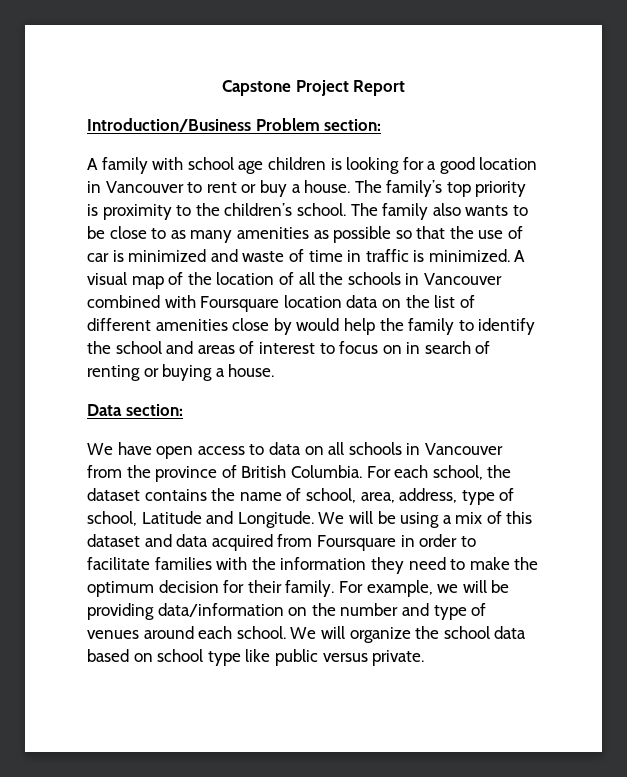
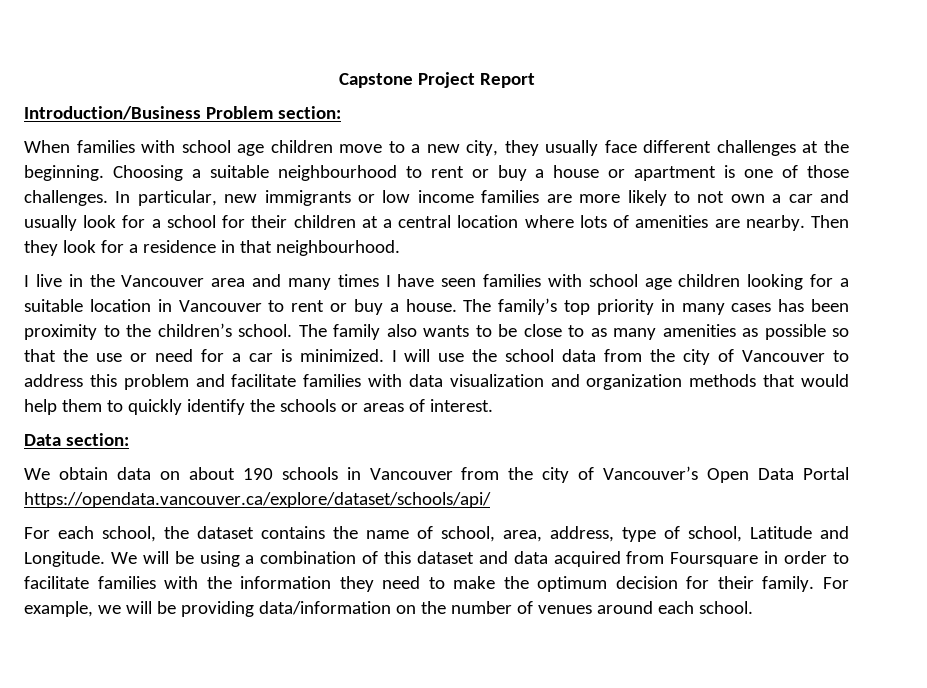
[87,157,342,174] A family with school age children is -> [24,140,849,156] [24,165,849,181] [24,190,849,206] [24,215,849,231] [24,240,400,256] [24,274,741,290] When families with school age children move to a new city, they usually face different challenges at the beginning. Choosing a suitable neighbourhood to rent or buy a house or apartment is one of those challenges. In particular, new immigrants or low income families are more likely to not own a car and usually look for a school for their children at a central location where lots of amenities are nearby. Then they look for a residence in that neighbourhood. // I live in the Vancouver area and many times I have seen families with school age children
[439,157,475,174] good -> [24,299,83,312] suitable
[87,204,98,216] is -> [660,299,850,315] in many cases has been
[508,226,524,239] [87,249,526,262] [87,272,502,289] [87,295,475,312] [87,318,536,335] [87,341,491,354] [87,364,275,381] [87,404,183,416] [87,442,345,459] of car is minimized and waste of time in traffic is minimized. A visual map of the location of all the schools in Vancouver combined with Foursquare location data on the list of different amenities close by would help the family to identify the school and areas of interest to focus on in search of renting or buying a house. // Data section: // We have open access to data on all -> [129,349,850,365] [24,374,849,390] [24,399,493,415] [24,433,129,446] [24,467,273,480] or need for a car is minimized. I will use the school data from the city of Vancouver to address this problem and facilitate families with data visualization and organization methods that would help them to quickly identify the schools or areas of interest. // Data section: // We obtain data on about 190
[155,465,362,482] province of British Columbia. -> [542,466,849,483] [24,492,491,508] city of Vancouver’s Open Data Portal https://opendata.vancouver.ca/explore/dataset/schools/api/ //
[455,512,483,524] mix -> [260,551,357,564] combination
[401,603,467,620] and type -> (512, 607) none
[290,626,527,643] [87,649,425,666] We will organize the school data based on school type like public versus private. -> (753, 607) none

